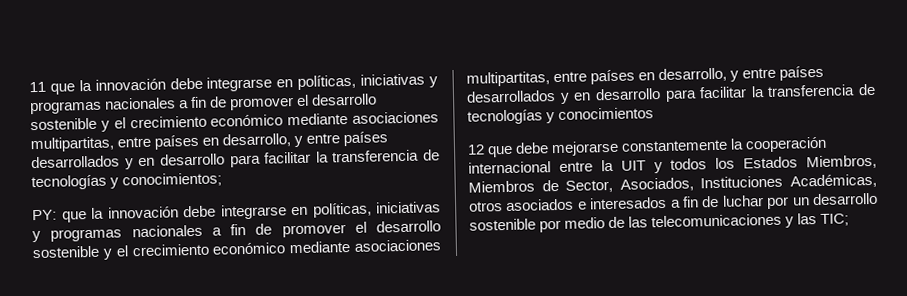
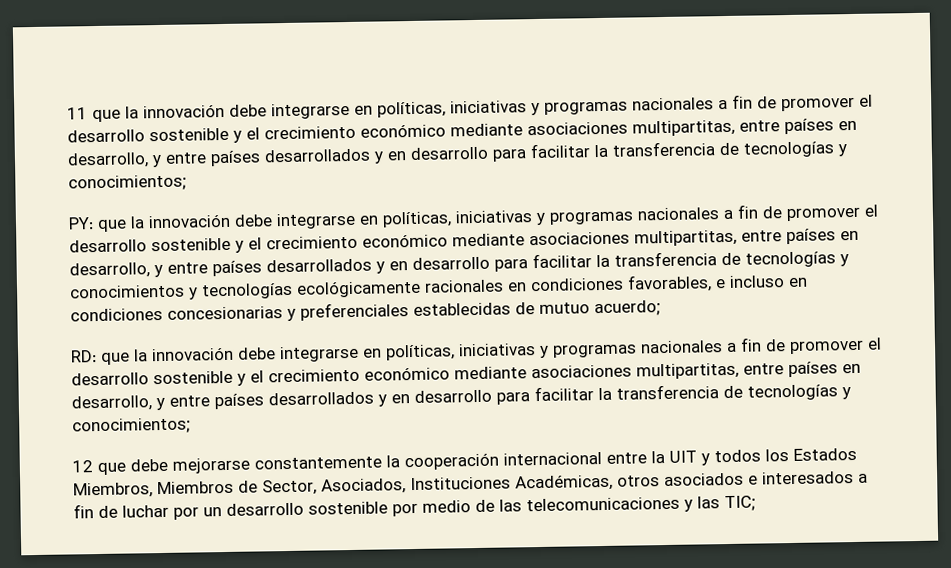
(655, 113) none -> [189,274,808,300] [70,300,661,322] [71,337,882,365] [71,361,861,386] [71,384,851,412] [72,417,191,435] y tecnologías ecológicamente racionales en condiciones favorables, e incluso en condiciones concesionarias y preferenciales establecidas de mutuo acuerdo; // RD: que la innovación debe integrarse en políticas, iniciativas y programas nacionales a fin de promover el desarrollo sostenible y el crecimiento económico mediante asociaciones multipartitas, entre países en desarrollo, y entre países desarrollados y en desarrollo para facilitar la transferencia de tecnologías y conocimientos;

